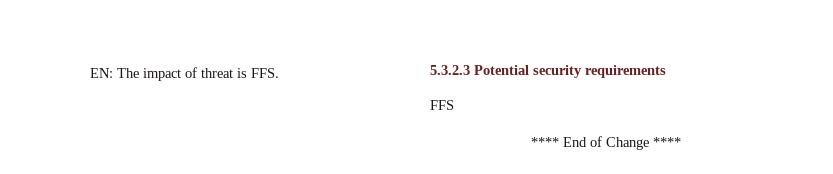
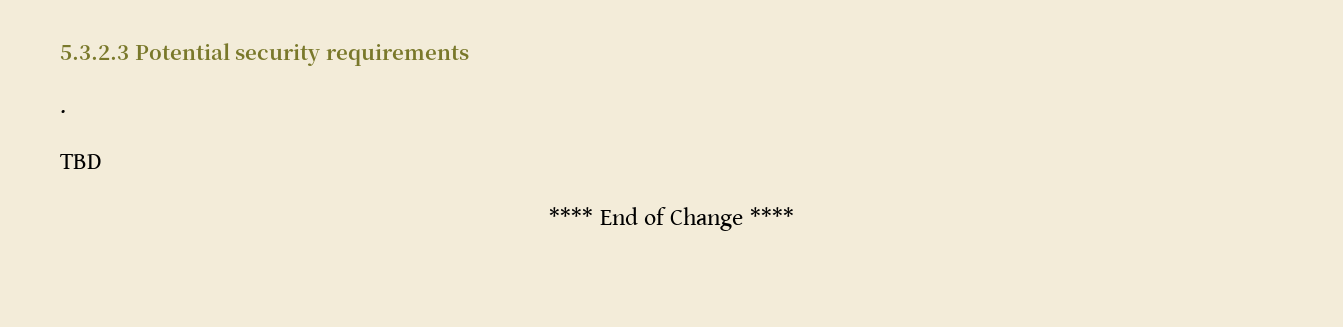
[89,67,279,81] EN: The impact of threat is FFS. // -> (60, 52) none
[430,100,454,110] FFS -> [60,110,66,113] [60,154,102,169] . // TBD

